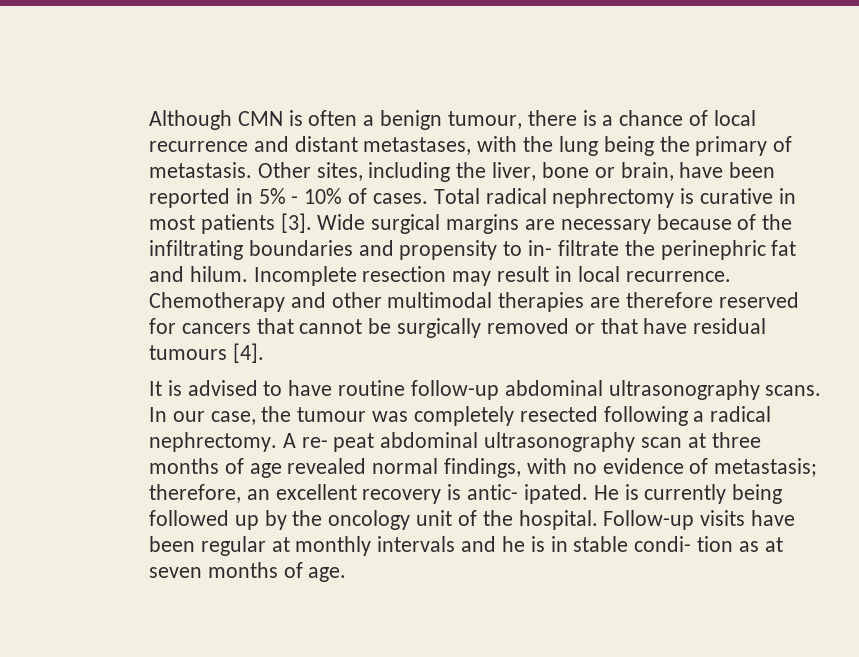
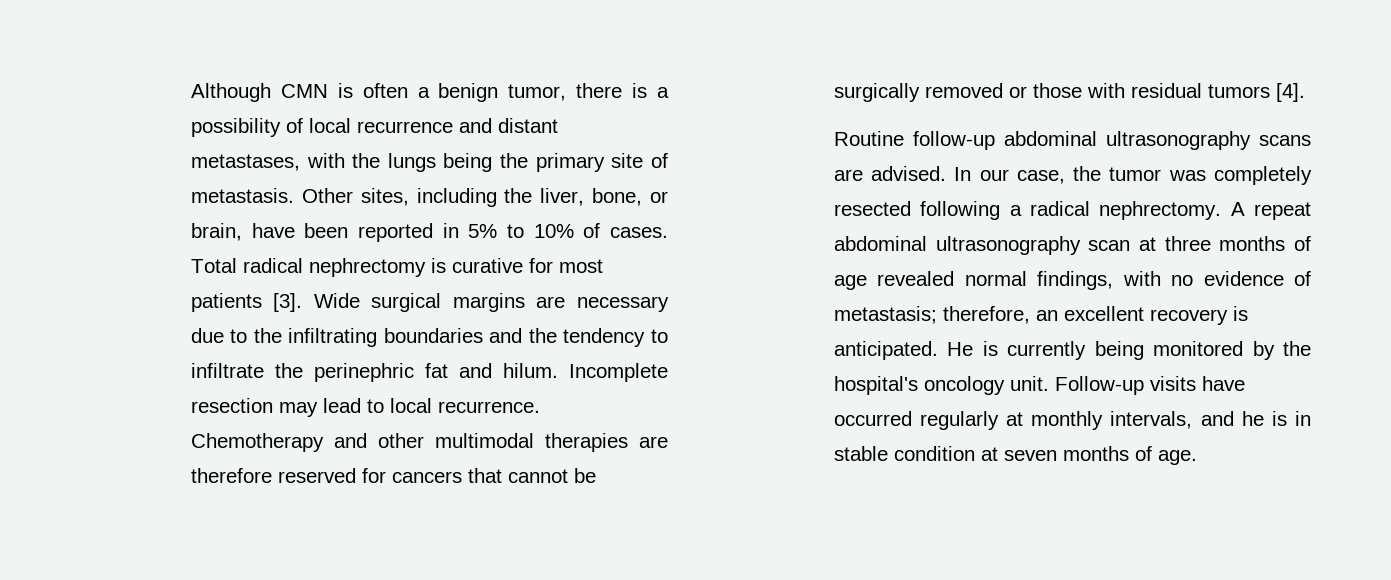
[447,111,522,129] tumour, -> [508,84,567,101] tumor,
[619,110,684,126] chance -> [190,118,281,137] possibility
[558,136,598,156] lung -> [387,153,436,172] lungs
(768, 146) none -> [611,153,644,168] site
[541,162,589,178] bone -> [592,188,643,206] bone,
[291,196,299,204] - -> [506,224,524,238] to
[778,188,796,204] in -> [528,258,553,273] for
[656,214,757,230] because of -> [190,328,248,343] due to
[399,240,619,260] propensity to in- filtrate -> [528,328,668,347] [190,363,264,378] the tendency to infiltrate
[497,266,572,282] result in -> [322,398,384,413] lead to
[600,318,767,334] [149,343,264,363] [149,380,822,400] that have residual tumours [4]. // It is advised to have routine follow-up abdominal ultrasonography scans. -> [1032,83,1305,102] [833,131,1311,150] [833,166,947,181] those with residual tumors [4]. // Routine follow-up abdominal ultrasonography scans are advised.
[297,407,367,422] tumour -> [1109,167,1162,181] tumor
[301,433,375,452] re- peat -> [1254,202,1311,220] repeat
[467,484,588,504] antic- ipated. -> [833,341,938,360] anticipated.
[149,510,598,530] followed up by the oncology unit of the hospital. -> [1153,341,1311,360] [833,376,1049,395] monitored by the hospital's oncology unit.
[149,536,266,556] been regular -> [833,411,1000,430] occurred regularly
[377,536,456,552] intervals -> [1110,411,1193,429] intervals,
[634,536,759,552] condi- tion as -> [893,446,975,461] condition

